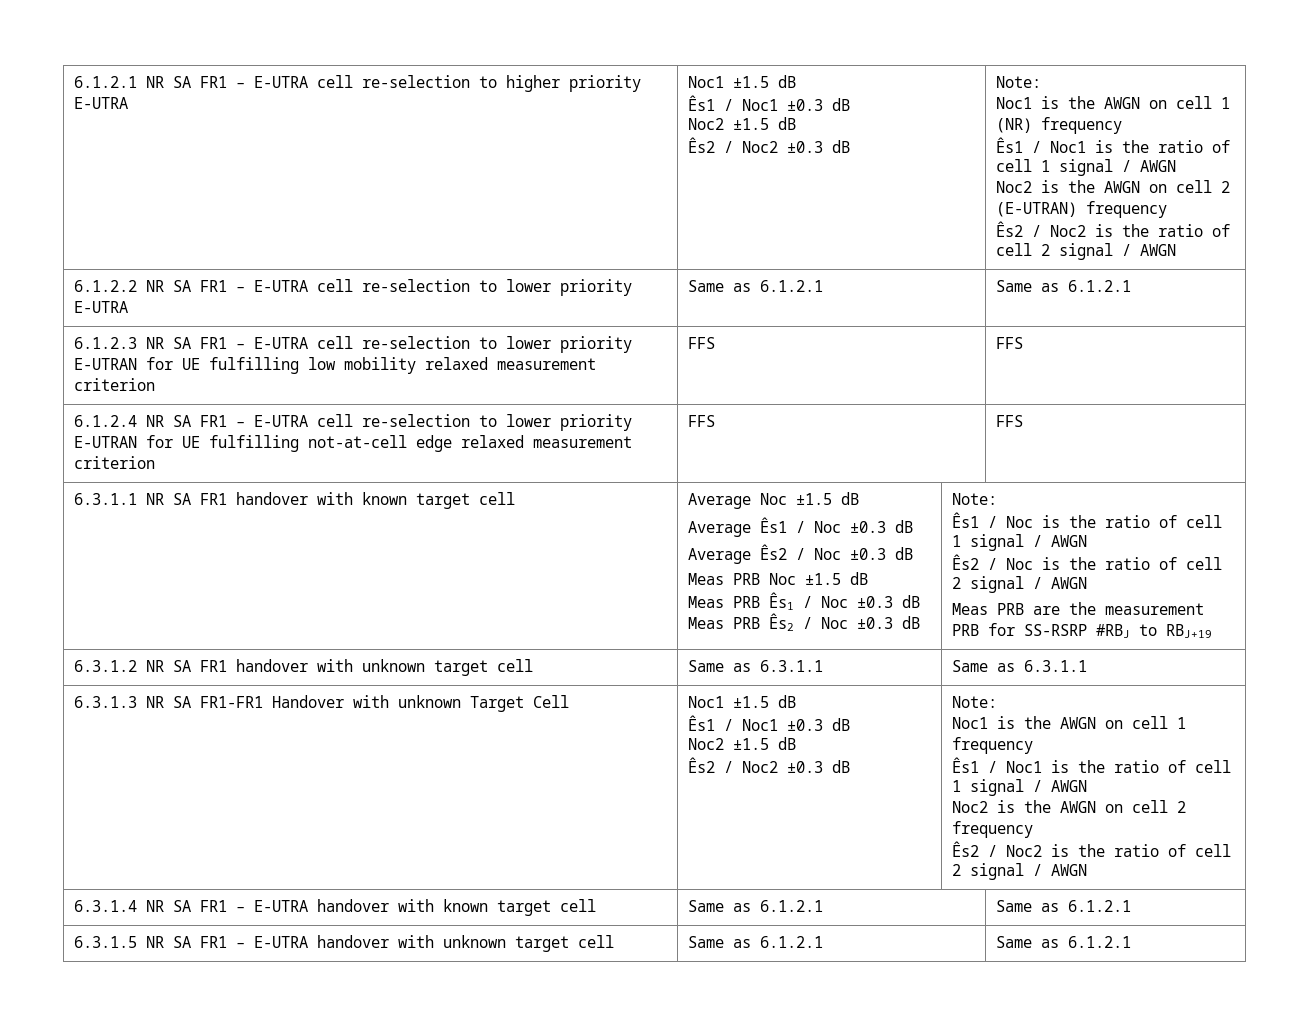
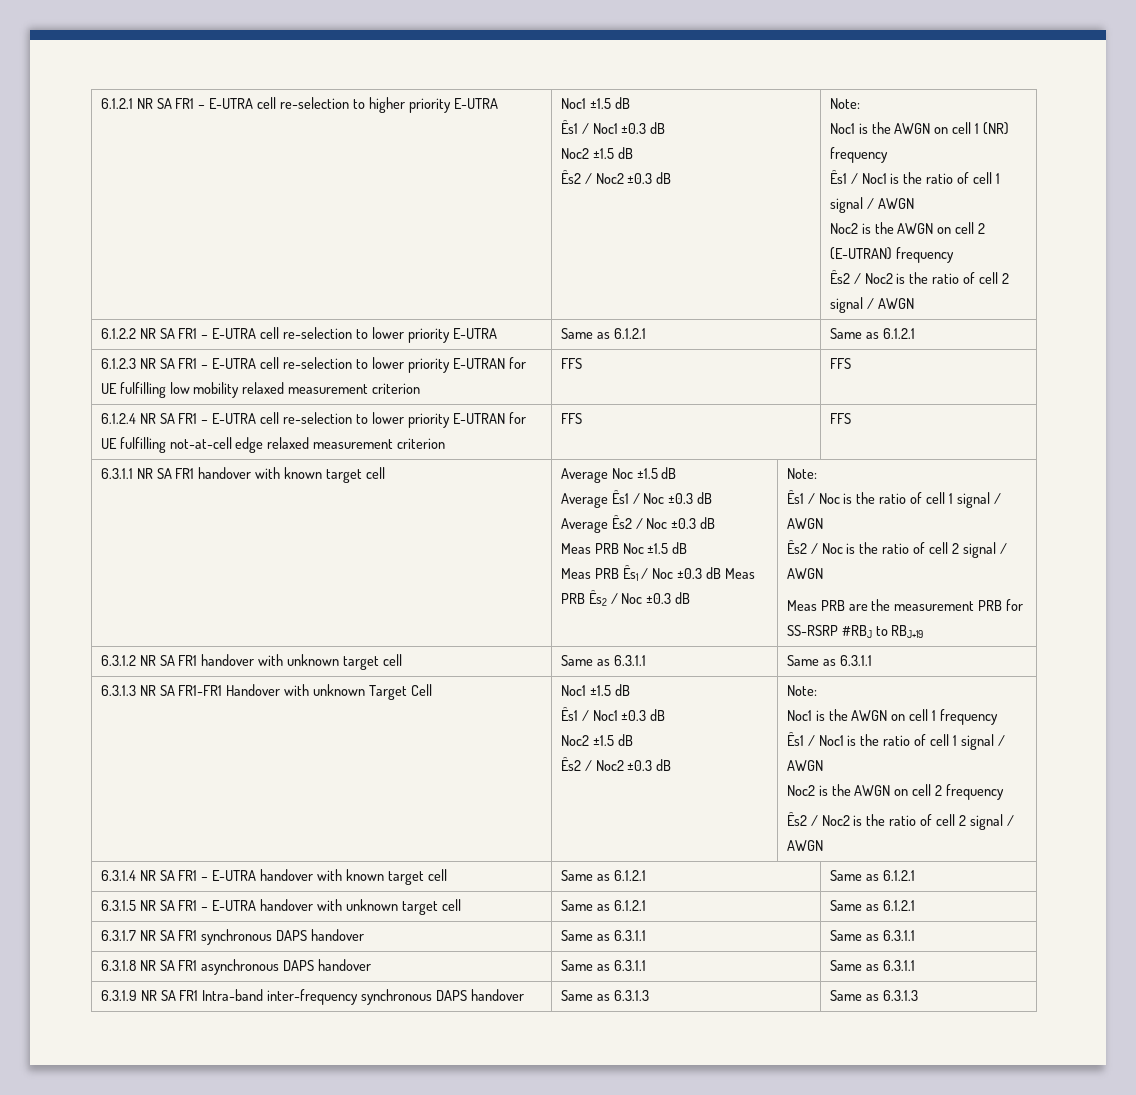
(1131, 942) none -> [100,929,365,945] [560,930,646,941] [829,930,915,941] [100,959,372,975] [560,960,646,971] [829,960,915,971] [100,989,525,1005] [560,990,649,1001] [829,990,918,1001] // 6.3.1.7 NR SA FR1 synchronous DAPS handover | Same as 6.3.1.1 | Same as 6.3.1.1 // 6.3.1.8 NR SA FR1 asynchronous DAPS handover | Same as 6.3.1.1 | Same as 6.3.1.1 // 6.3.1.9 NR SA FR1 Intra-band inter-frequency synchronous DAPS handover | Same as 6.3.1.3 | Same as 6.3.1.3

